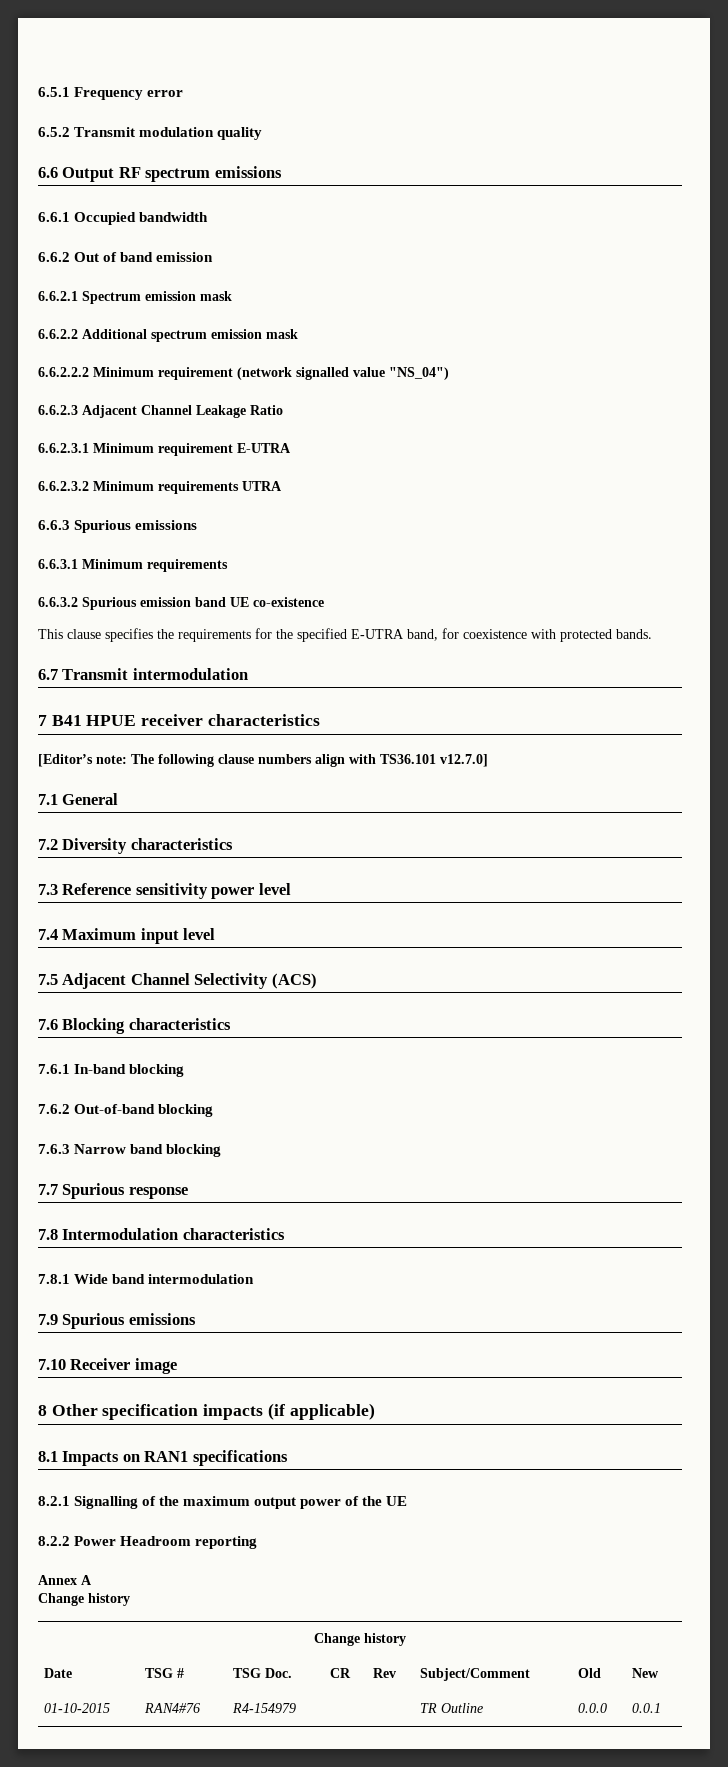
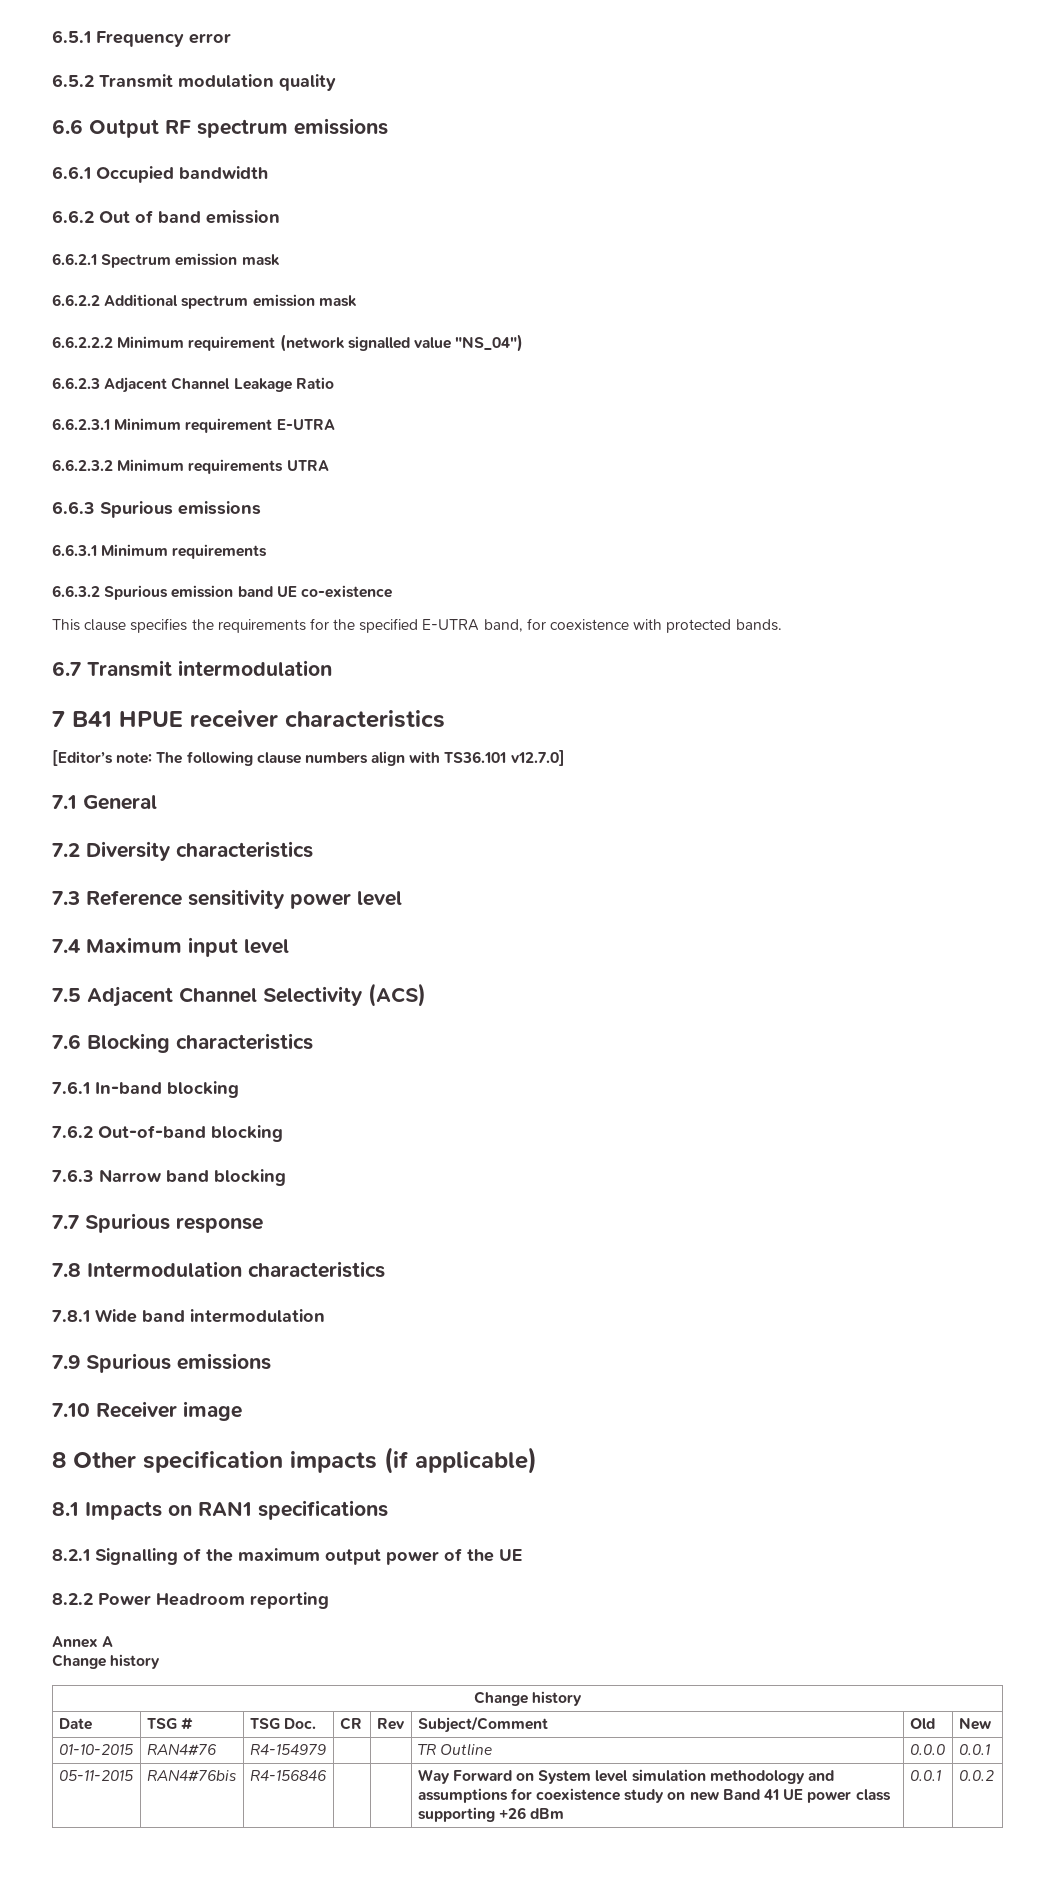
(662, 1708) none -> [58,1770,133,1781] [146,1769,237,1782] [249,1770,327,1781] [417,1769,834,1784] [417,1788,891,1803] [417,1807,565,1822] [909,1770,941,1781] [958,1770,994,1781] // 05-11-2015 | RAN4#76bis | R4-156846 | | | Way Forward on System level simulation methodology and assumptions for coexistence study on new Band 41 UE power class supporting +26 dBm | 0.0.1 | 0.0.2

